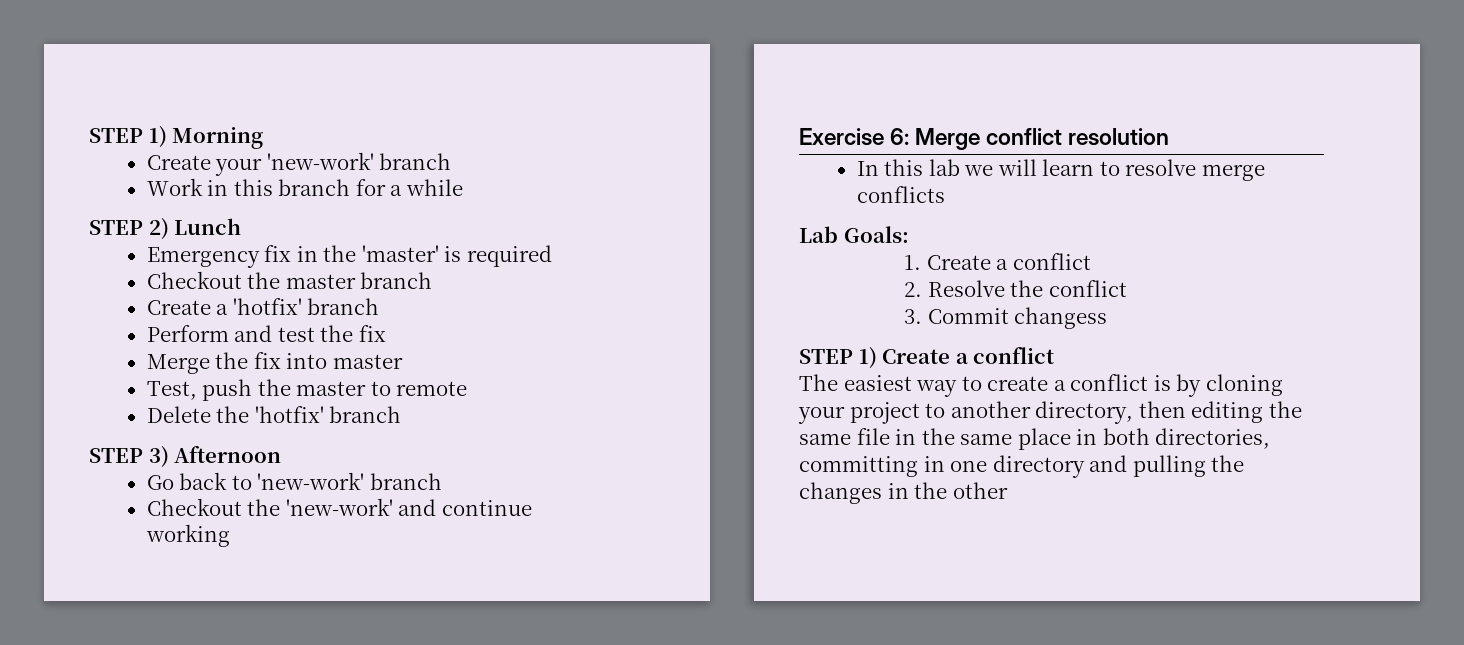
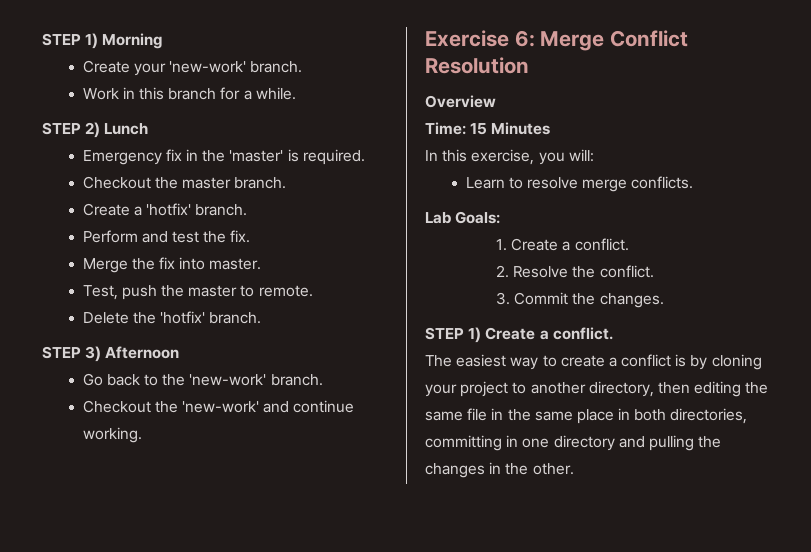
[379,153,452,170] branch -> [250,61,303,73] branch.
[405,179,463,196] while -> [255,87,296,100] while.
[466,245,552,267] required -> [302,149,365,165] required.
[360,272,433,289] branch -> [234,177,287,189] branch.
[307,298,380,315] branch -> [195,204,248,216] branch.
[358,325,386,342] fix -> [230,230,251,243] fix.
[332,354,403,369] master -> [209,258,262,270] master.
[396,381,468,396] remote -> [258,285,313,297] remote.
[329,406,402,423] branch -> [209,312,262,324] branch.
[257,472,442,490] 'new-work' branch -> [162,374,323,386] the 'new-work' branch.
[145,524,230,547] working -> [82,427,142,443] working.
[986,128,1170,146] [856,159,1095,176] conflict resolution // In this lab we will learn -> [610,30,689,47] [425,57,529,74] [425,95,496,108] [425,122,551,135] [425,149,594,165] [465,177,505,189] Conflict Resolution // Overview // Time: 15 Minutes // In this exercise, you will: // Learn
[856,186,945,203] conflicts -> [631,176,694,189] conflicts.
[1012,253,1091,270] conflict -> [574,238,629,251] conflict.
[1048,280,1127,297] conflict -> [599,265,654,278] conflict.
[1014,307,1108,329] changess -> [572,293,664,308] the changes.
[973,347,1055,364] conflict -> [552,327,613,340] conflict.
[952,482,1008,499] other -> [532,463,574,475] other.

